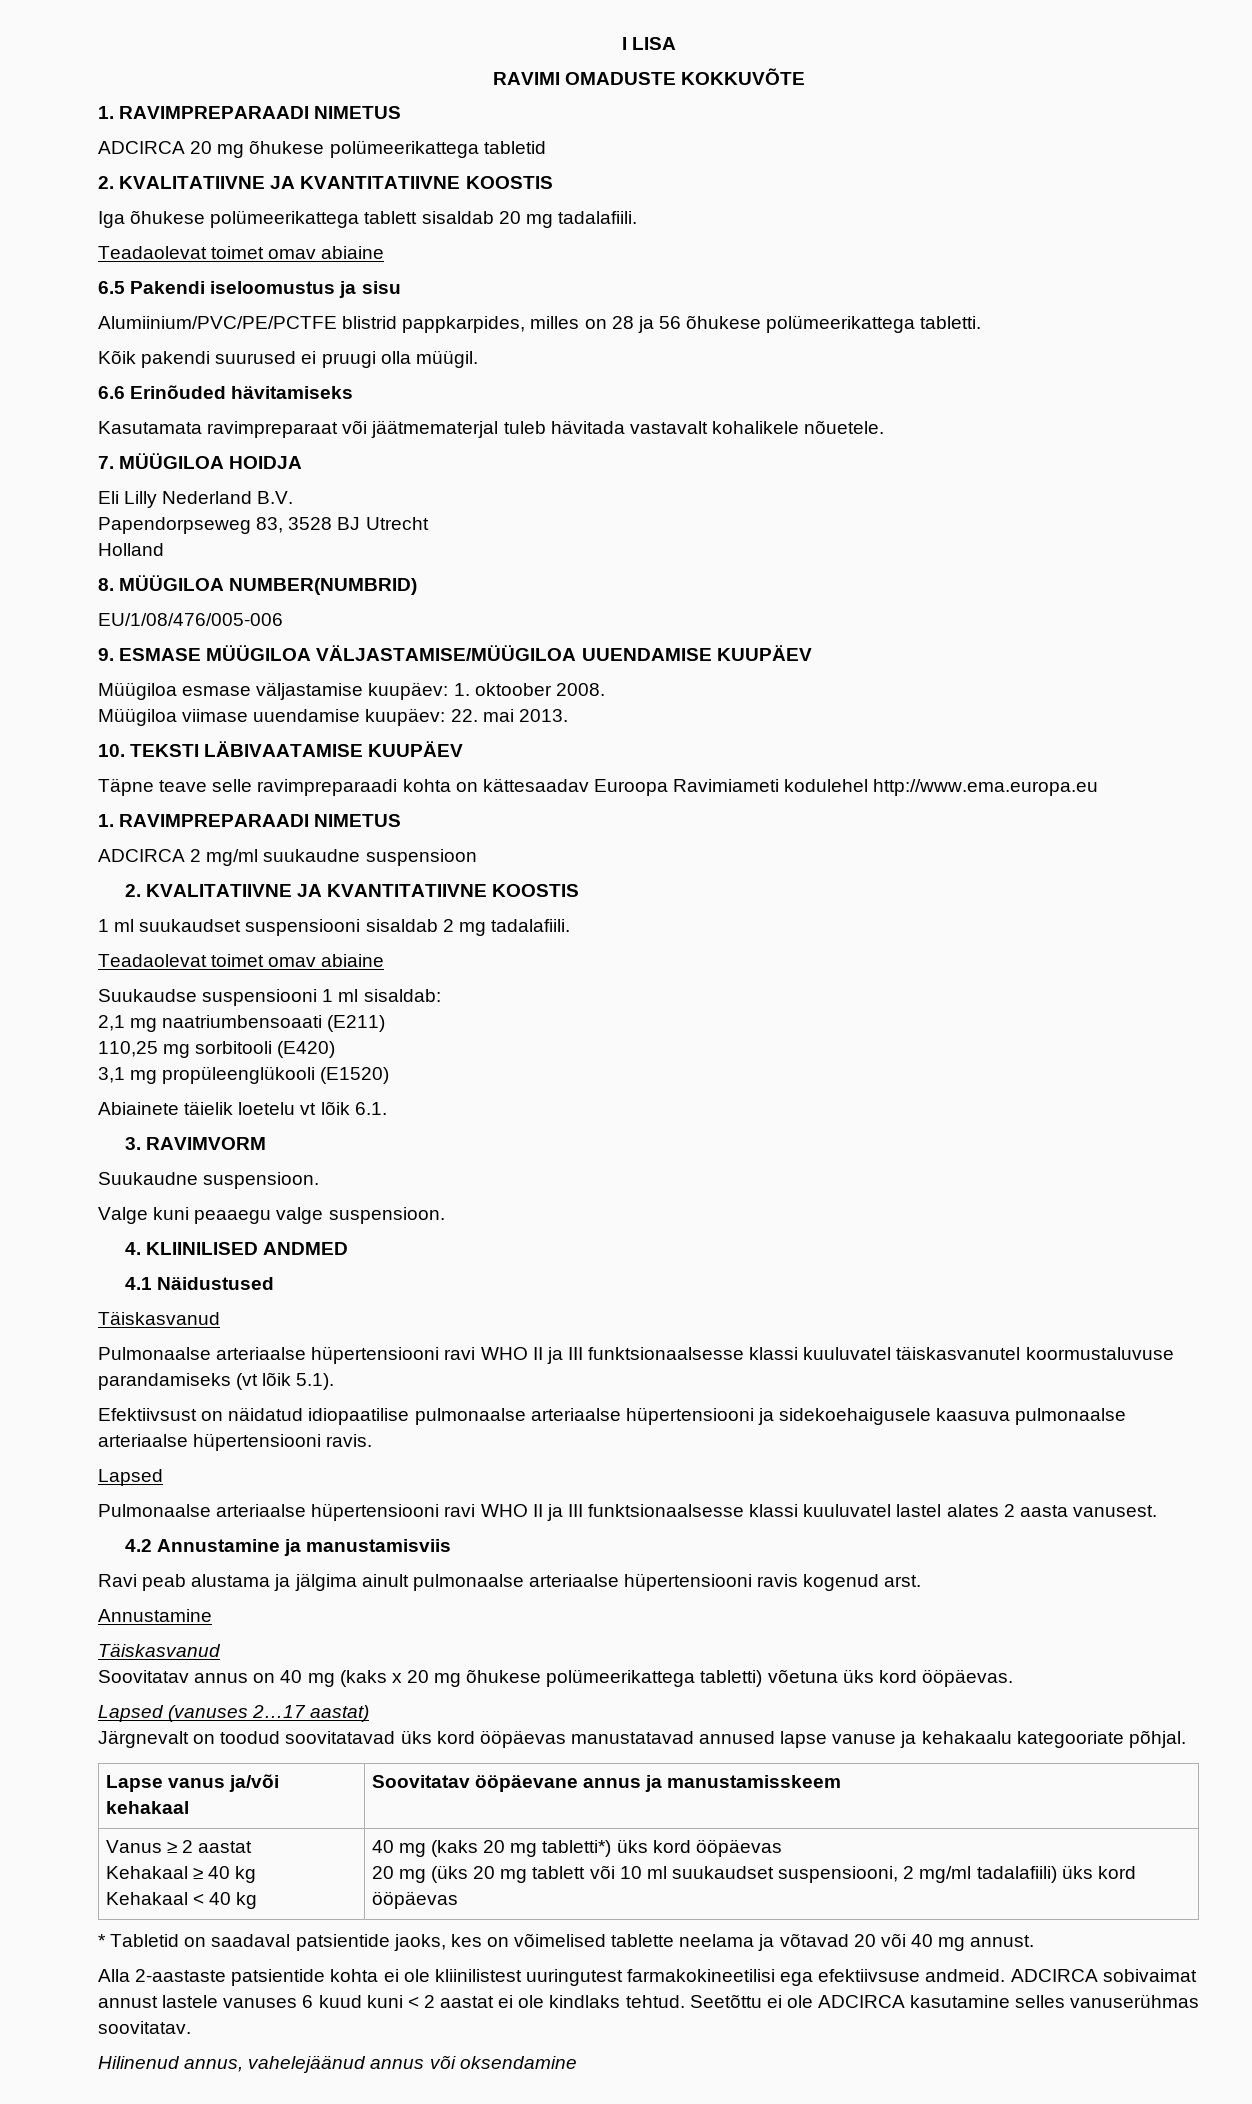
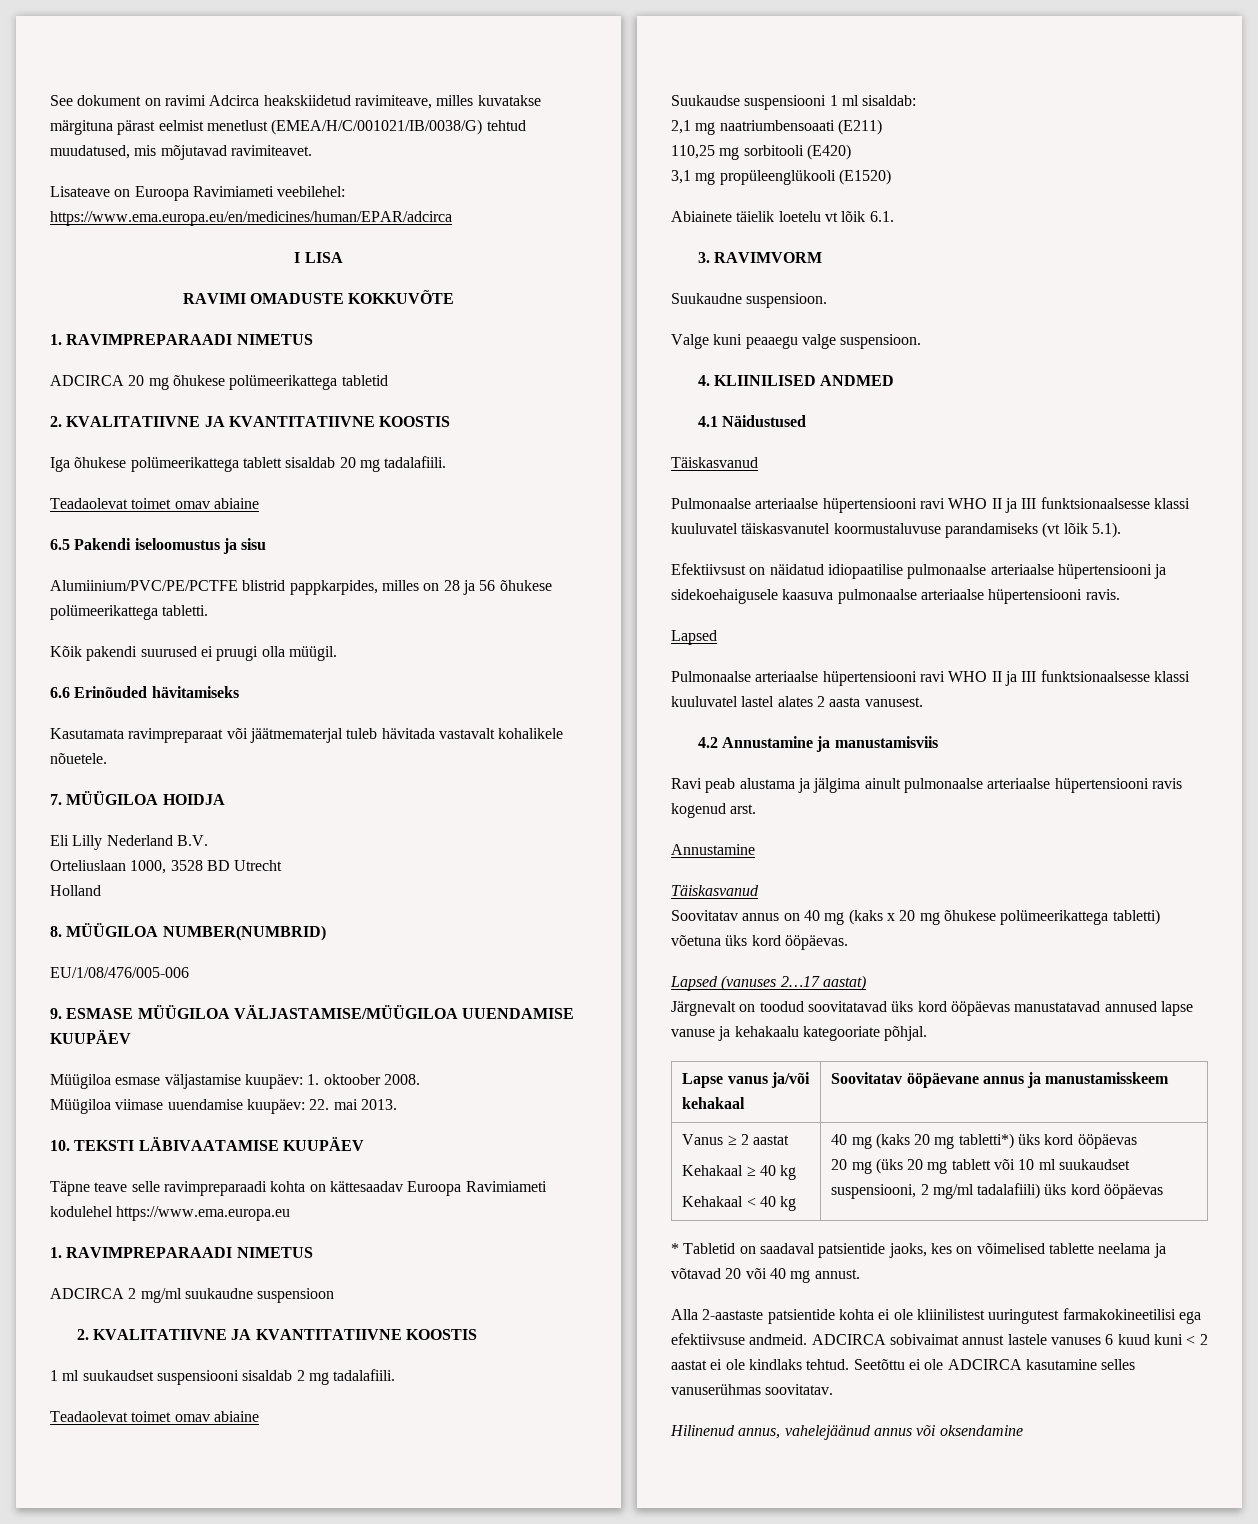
(621, 43) none -> [50,95,541,109] [50,119,526,135] [50,145,312,160] [50,186,346,201] [50,211,452,226] See dokument on ravimi Adcirca heakskiidetud ravimiteave, milles kuvatakse märgituna pärast eelmist menetlust (EMEA/H/C/001021/IB/0038/G) tehtud muudatused, mis mõjutavad ravimiteavet. // Lisateave on Euroopa Ravimiameti veebilehel: https://www.ema.europa.eu/en/medicines/human/EPAR/adcirca //
[98,517,361,534] Papendorpseweg 83, 3528 BJ -> [50,860,230,874] Orteliuslaan 1000, 3528 BD
[873,779,1099,796] http://www.ema.europa.eu -> [116,1206,291,1221] https://www.ema.europa.eu

